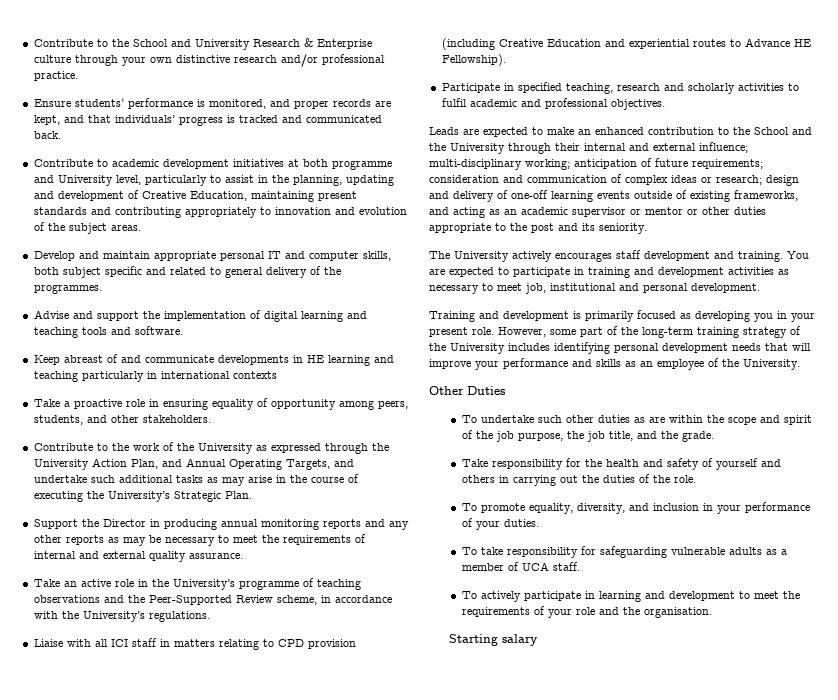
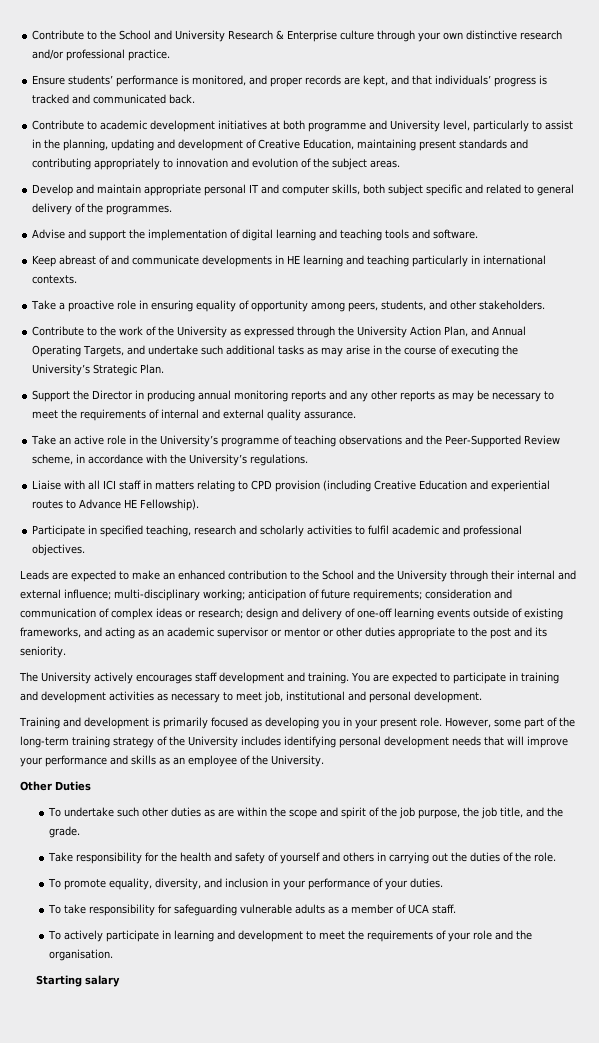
[232,371,277,379] contexts -> [32,275,78,284] contexts.

